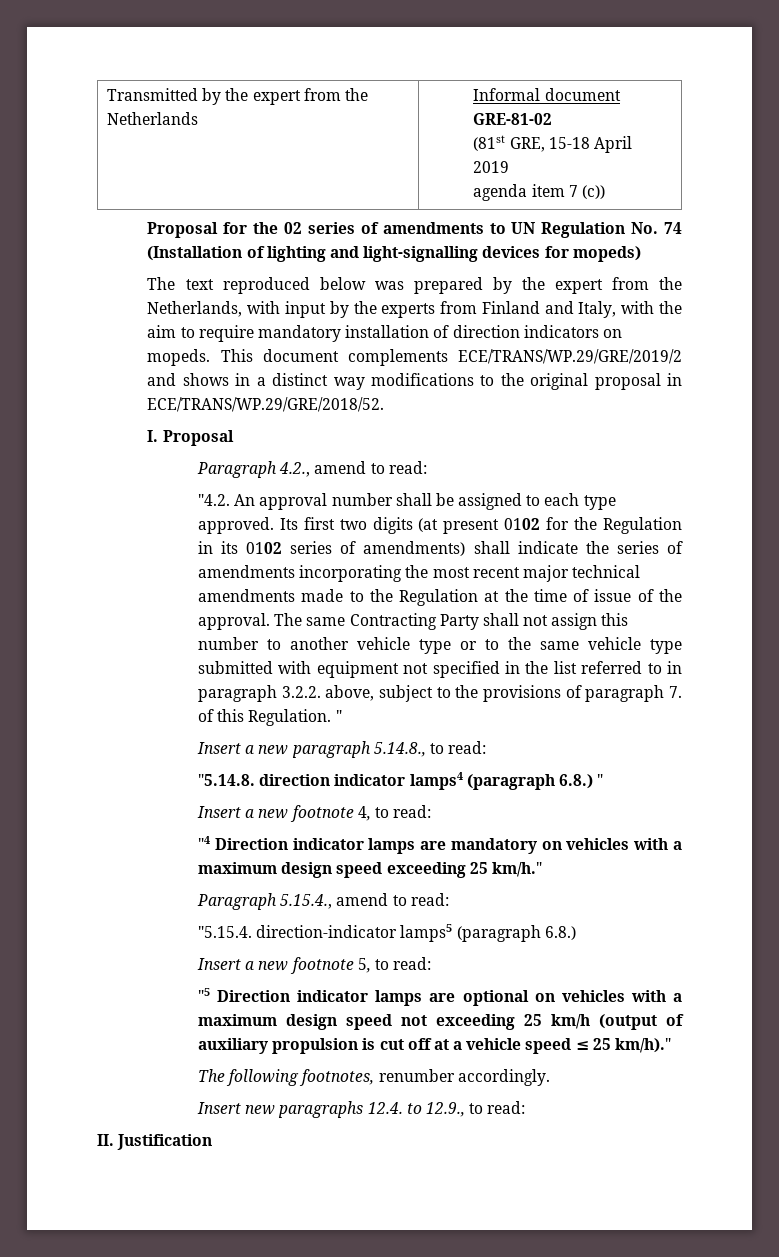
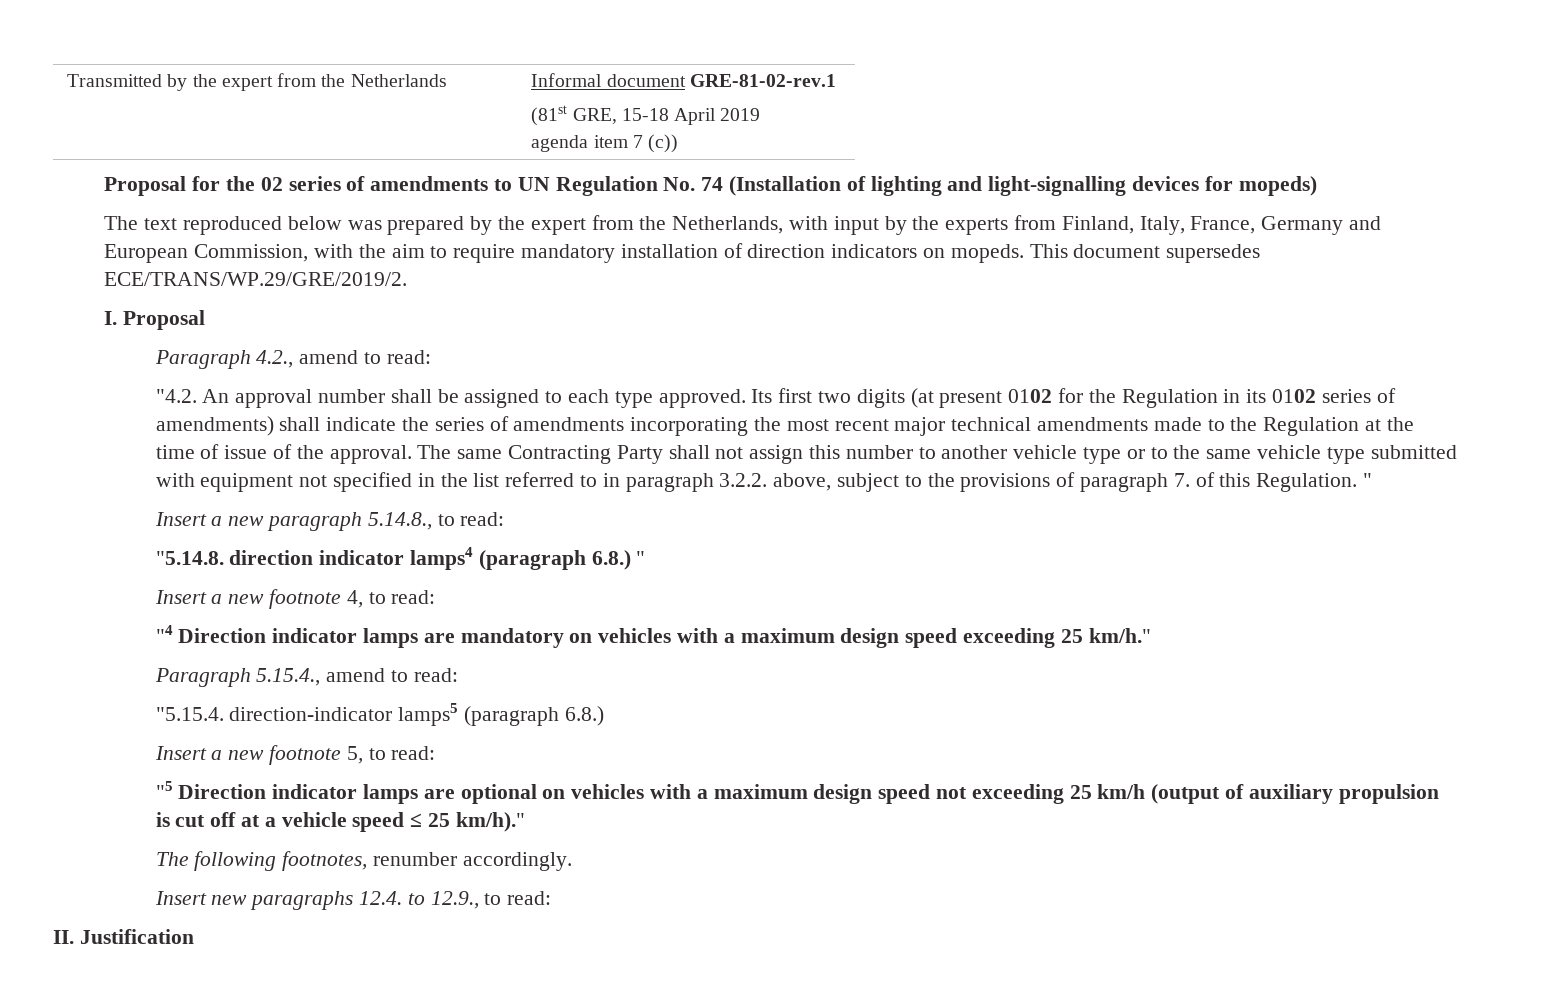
[473,113,553,125] GRE-81-02 -> [689,74,836,87] GRE-81-02-rev.1
[481,301,617,318] Finland and Italy, -> [1061,216,1381,235] [104,244,309,263] Finland, Italy, France, Germany and European Commission,
[347,349,682,366] [147,373,683,390] [147,397,385,412] complements ECE/TRANS/WP.29/GRE/2019/2 and shows in a distinct way modifications to the original proposal in ECE/TRANS/WP.29/GRE/2018/52. -> [1166,244,1261,263] [104,272,408,286] supersedes ECE/TRANS/WP.29/GRE/2019/2.

